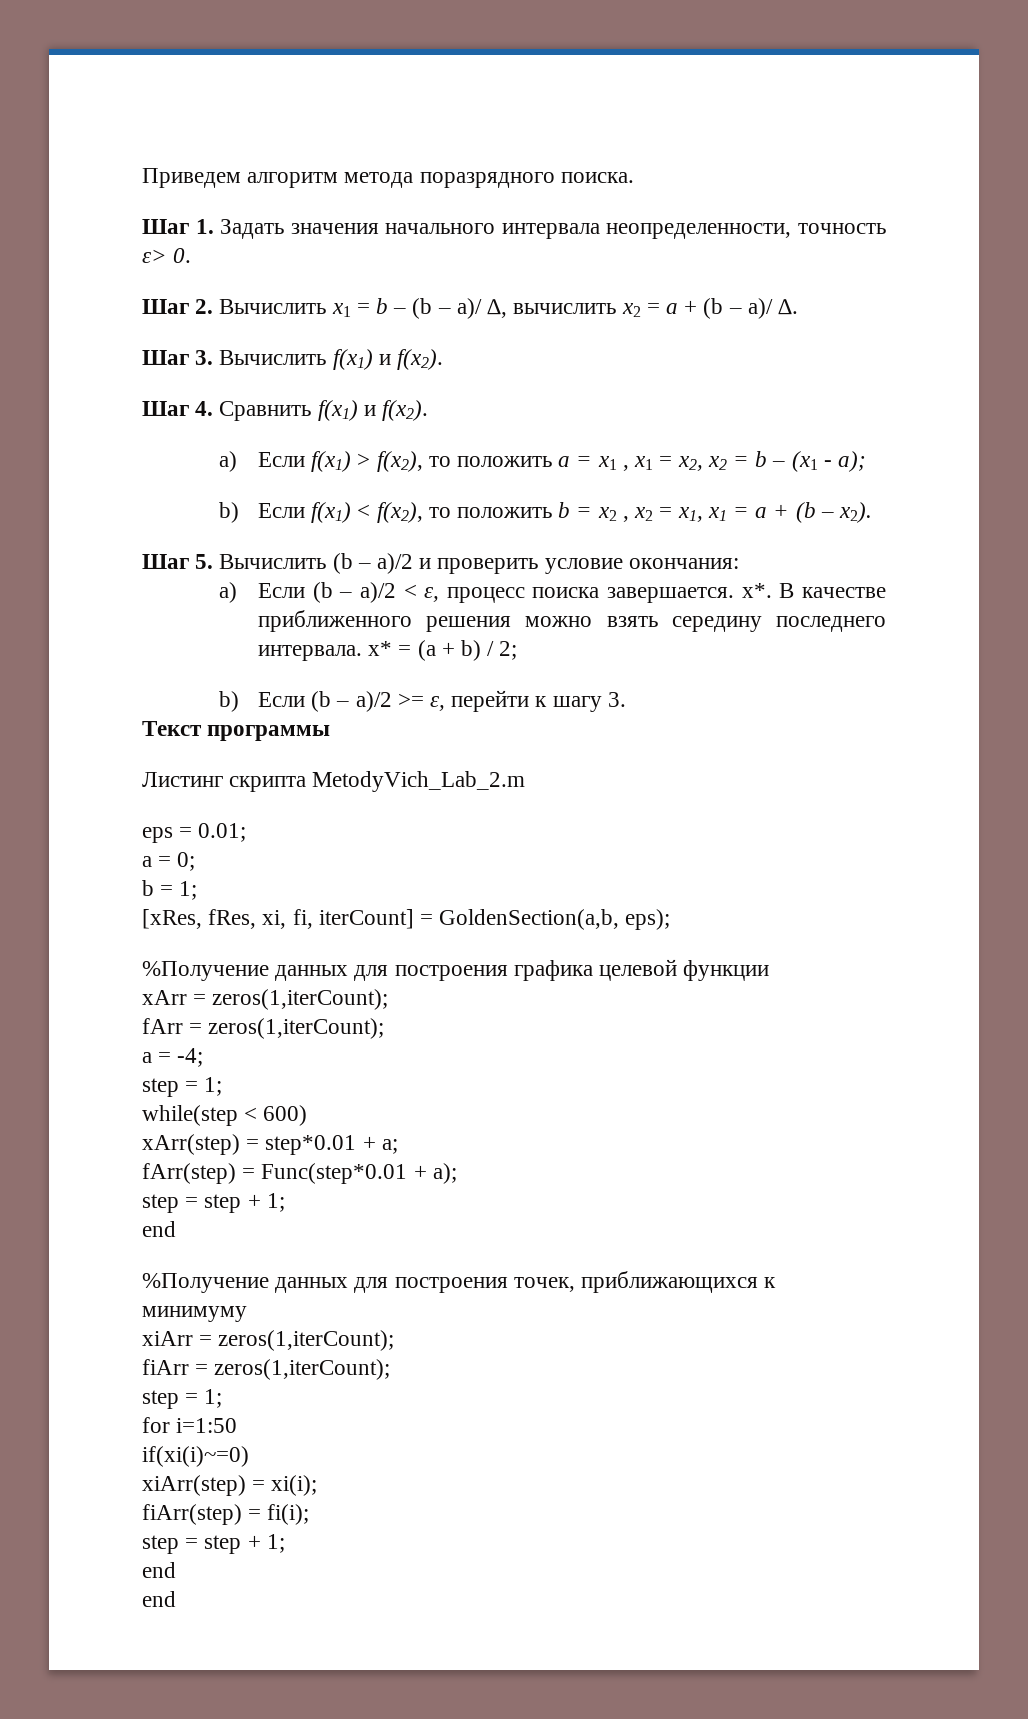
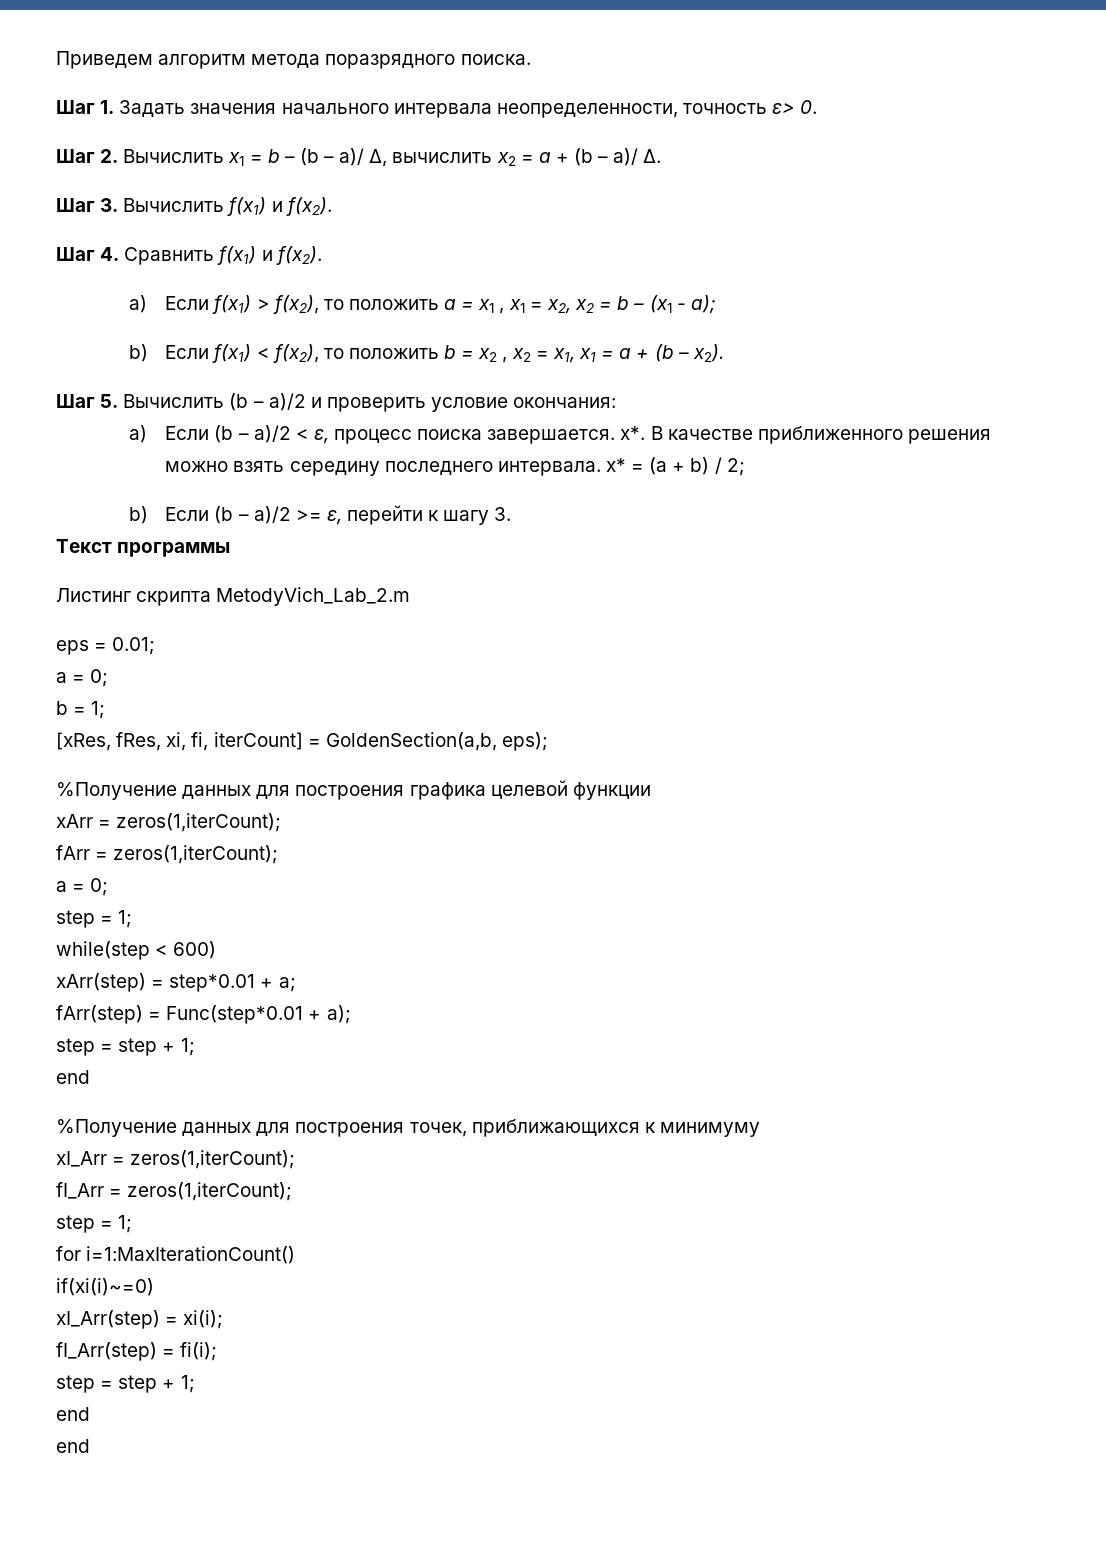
[177,1048,204,1067] -4; -> [90,878,109,896] 0;
[142,1330,395,1351] [142,1359,189,1375] xiArr = zeros(1,iterCount); // fiArr -> [56,1150,296,1169] [56,1182,104,1199] xI_Arr = zeros(1,iterCount); // fI_Arr
[176,1418,238,1433] i=1:50 -> [86,1246,296,1264] i=1:MaxIterationCount()
[142,1475,246,1496] xiArr(step) -> [56,1310,160,1329] xI_Arr(step)
[142,1504,242,1525] fiArr(step) -> [56,1342,157,1361] fI_Arr(step)

